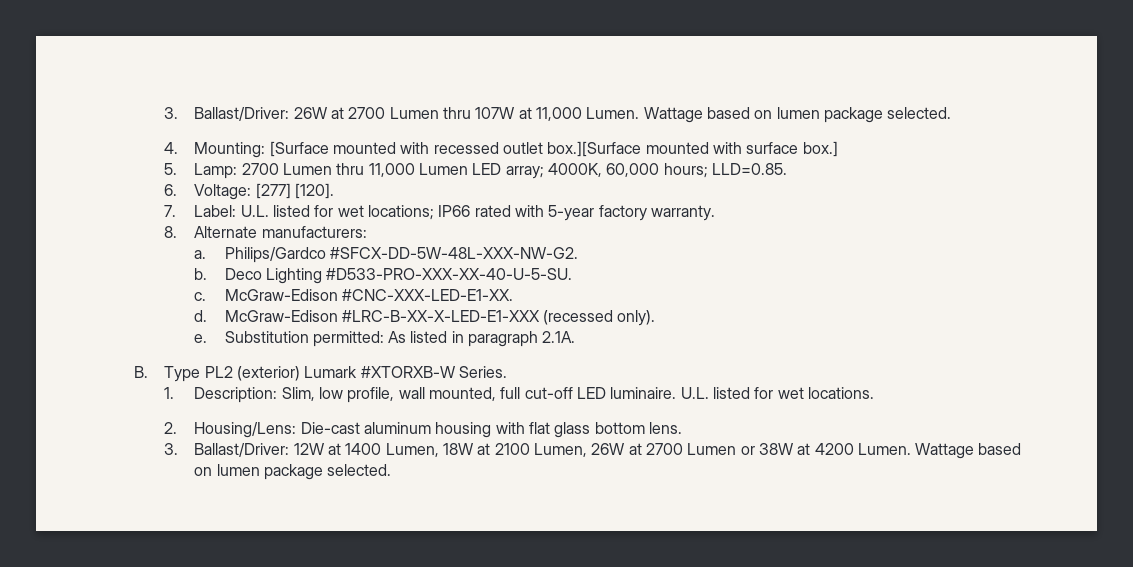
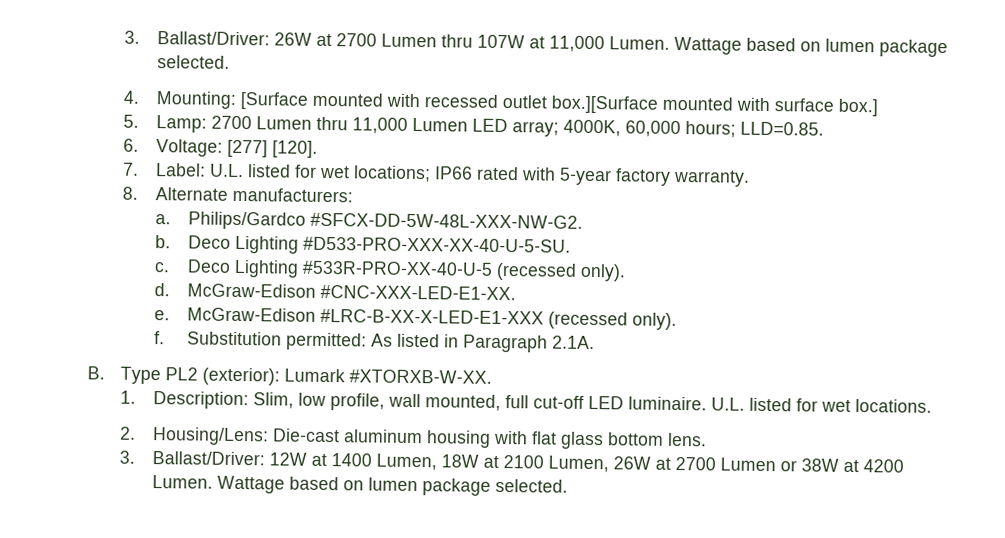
(207, 296) none -> [186,259,626,282] [153,283,170,297] Deco Lighting #533R-PRO-XX-40-U-5 (recessed only). // d.
[194,310,208,322] d. -> [153,310,170,321] e.
[194,334,208,343] e. -> [153,331,165,345] f.
[468,331,539,347] paragraph -> [462,334,548,353] Paragraph
[236,366,507,381] (exterior) Lumark #XTORXB-W Series. -> [201,367,492,386] (exterior): Lumark #XTORXB-W-XX.

